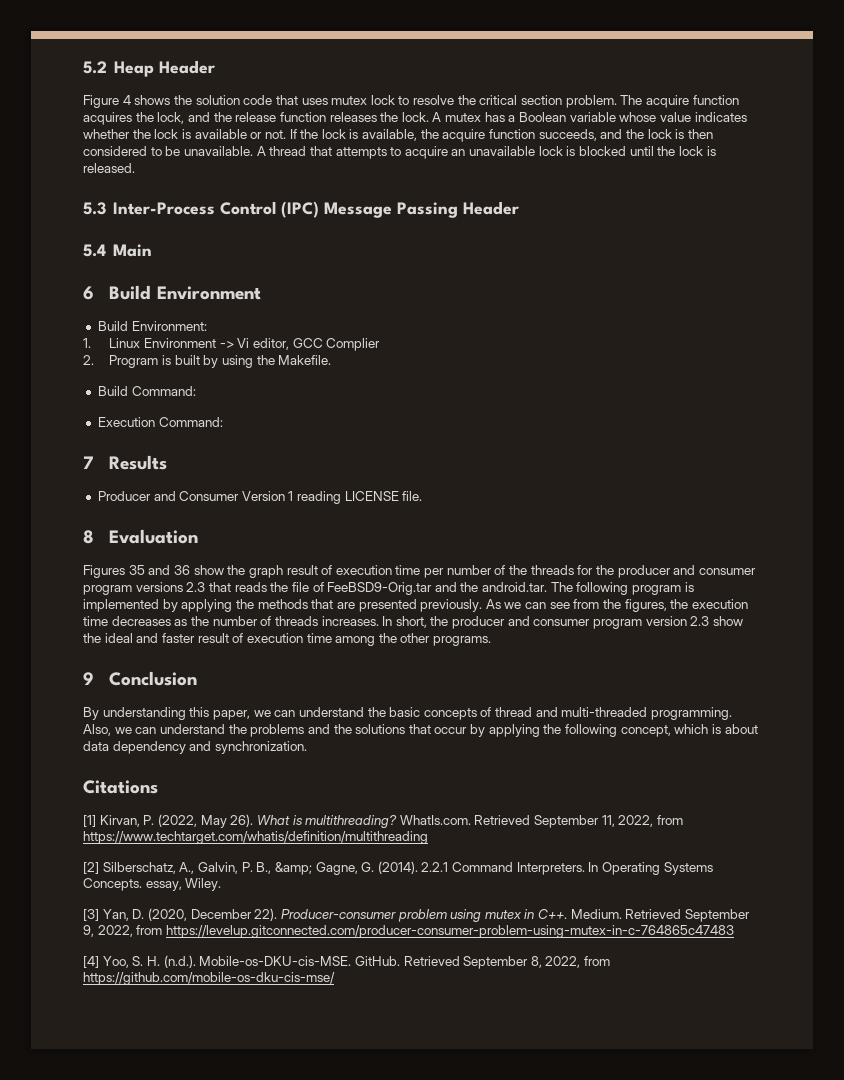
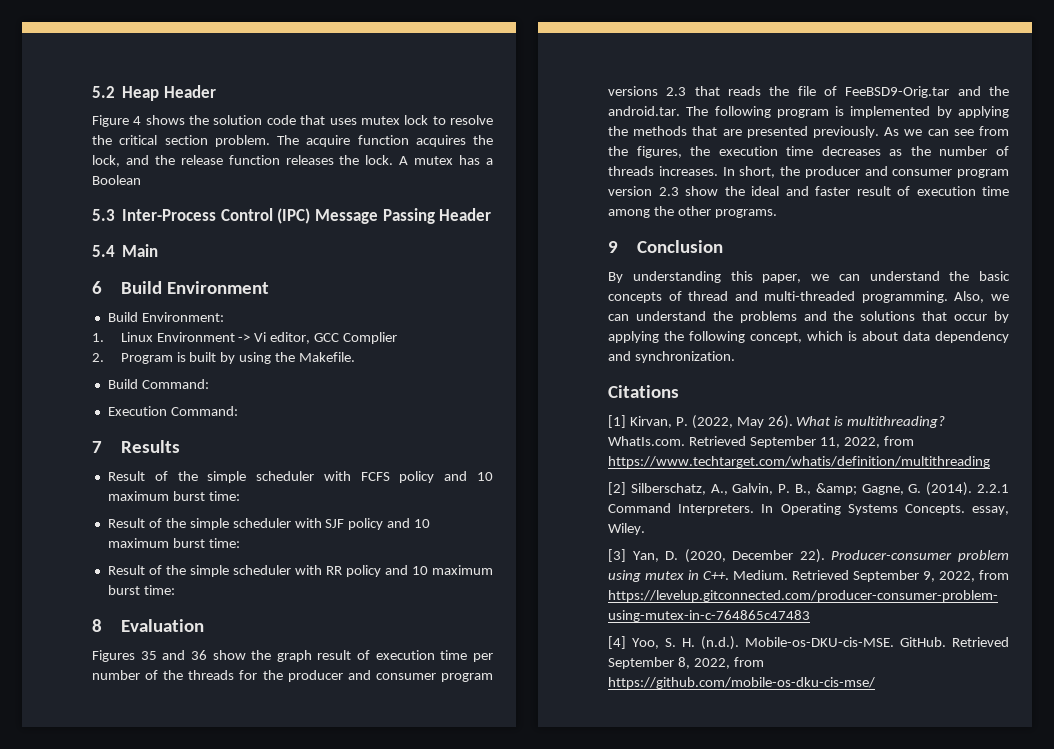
[569,112,747,122] [83,129,713,142] [83,146,716,159] [83,163,135,173] variable whose value indicates whether the lock is available or not. If the lock is available, the acquire function succeeds, and the lock is then considered to be unavailable. A thread that attempts to acquire an unavailable lock is blocked until the lock is released. -> (141, 180) none
[97,491,423,504] Producer and Consumer Version 1 reading LICENSE file. -> [107,471,494,483] [107,491,240,501] [107,518,431,530] [107,538,240,548] [107,565,493,577] [107,585,175,595] Result of the simple scheduler with FCFS policy and 10 maximum burst time: // Result of the simple scheduler with SJF policy and 10 maximum burst time: // Result of the simple scheduler with RR policy and 10 maximum burst time:

